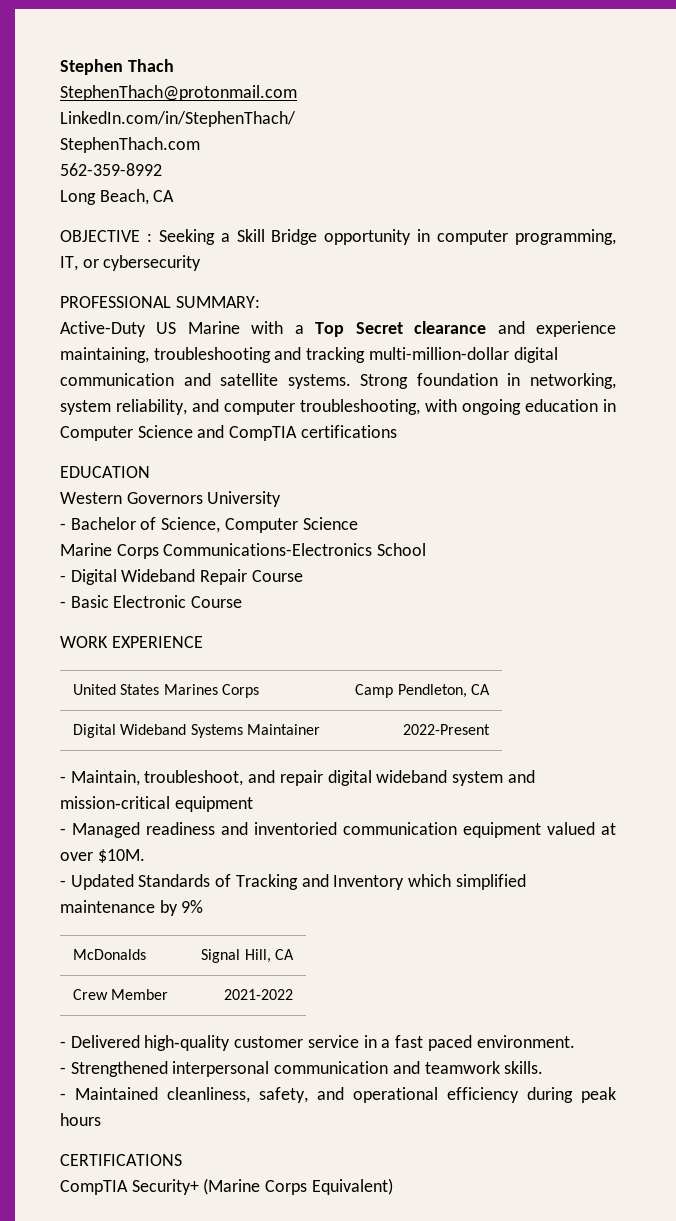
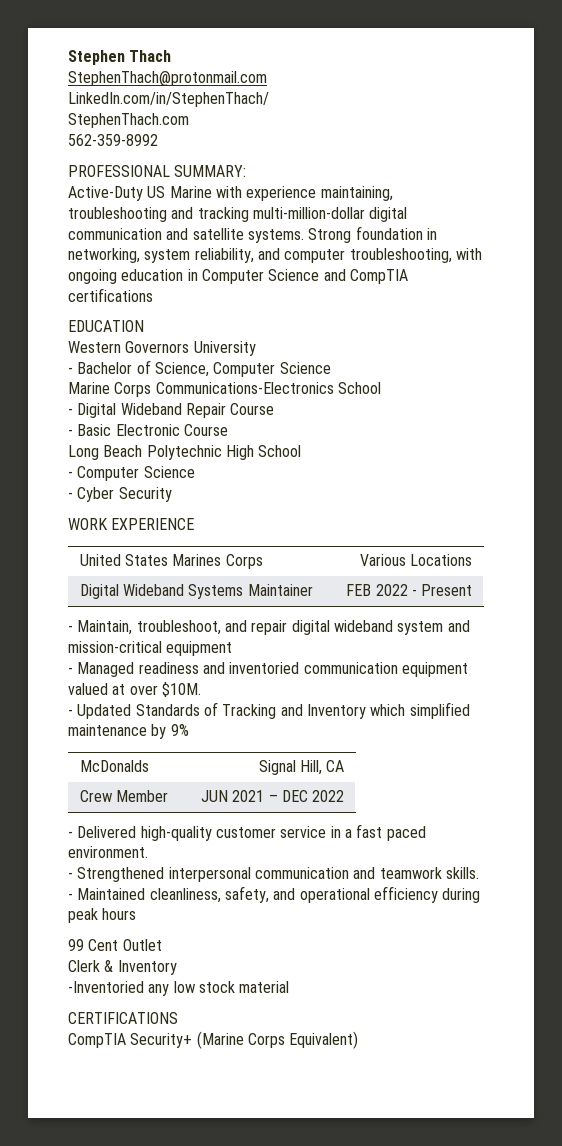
[60,189,175,205] [60,229,617,245] [60,255,202,271] // Long Beach, CA // OBJECTIVE : Seeking a Skill Bridge opportunity in computer programming, IT, or cybersecurity -> (158, 140) none
[294,321,525,337] a Top Secret clearance and -> (242, 192) none
(243, 602) none -> [68,445,302,460] [68,466,195,481] [68,487,172,502] // Long Beach Polytechnic High School // - Computer Science // - Cyber Security
[355,684,490,698] Camp Pendleton, CA -> [359,554,473,566] Various Locations
[402,724,490,735] 2022-Present -> [346,584,473,596] FEB 2022 - Present
[223,989,293,1000] 2021-2022 -> [200,790,345,802] JUN 2021 – DEC 2022
(101, 1119) none -> [68,939,162,951] [68,960,177,975] [68,981,290,996] // 99 Cent Outlet // Clerk & Inventory // -Inventoried any low stock material

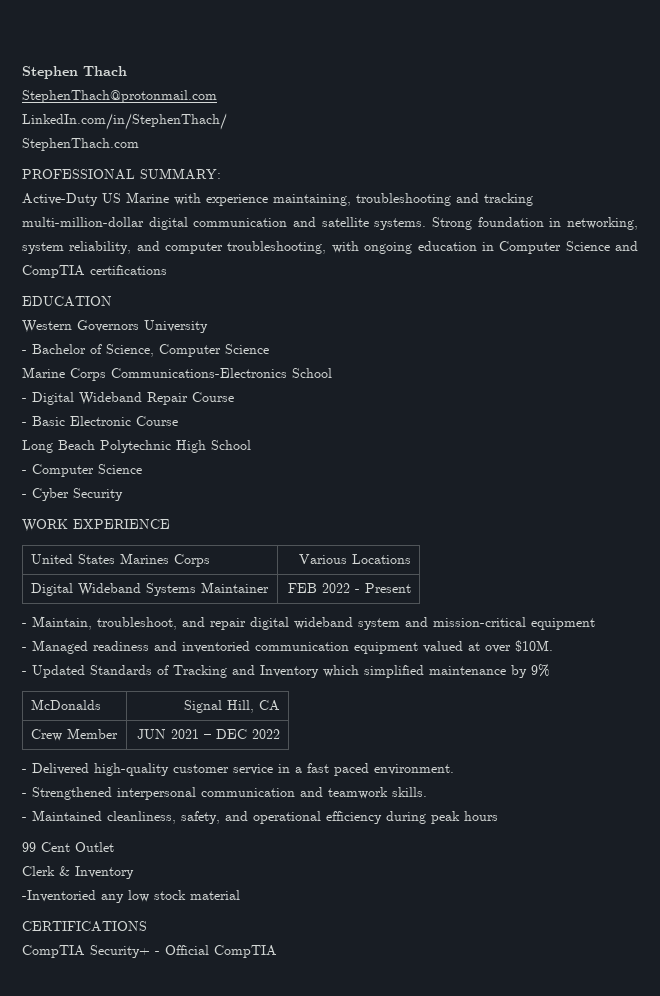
[68,134,158,146] // 562-359-8992 -> (139, 144) none
[196,1031,359,1049] (Marine Corps Equivalent) -> [155,945,277,958] - Official CompTIA

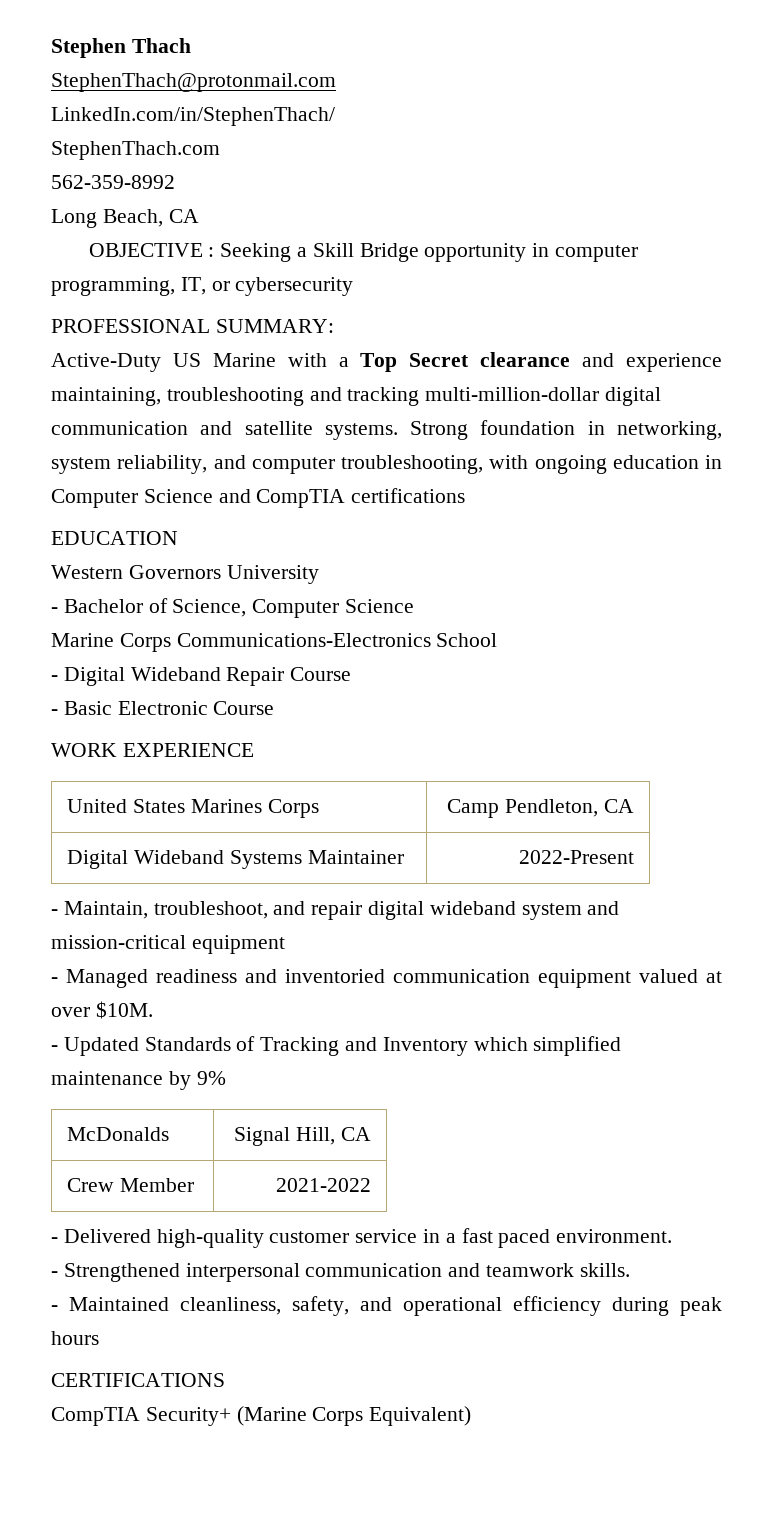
(139, 144) none -> [51,175,175,189] [51,209,199,228] [88,243,639,262] [51,277,354,296] // 562-359-8992 // Long Beach, CA // OBJECTIVE : Seeking a Skill Bridge opportunity in computer programming, IT, or cybersecurity
(201, 199) none -> [338,352,615,372] a Top Secret clearance and
[22,440,251,453] [22,464,142,477] [22,488,123,501] // Long Beach Polytechnic High School // - Computer Science // - Cyber Security -> (275, 708) none
[299,554,412,564] Various Locations -> [447,799,634,818] Camp Pendleton, CA
[288,583,412,593] FEB 2022 - Present -> [518,850,634,864] 2022-Present
[137,729,281,739] JUN 2021 – DEC 2022 -> [275,1178,371,1192] 2021-2022
[22,842,114,852] [22,866,134,879] [22,890,240,903] // 99 Cent Outlet // Clerk & Inventory // -Inventoried any low stock material -> (99, 1338) none
[155,945,277,958] - Official CompTIA -> [236,1406,472,1426] (Marine Corps Equivalent)

